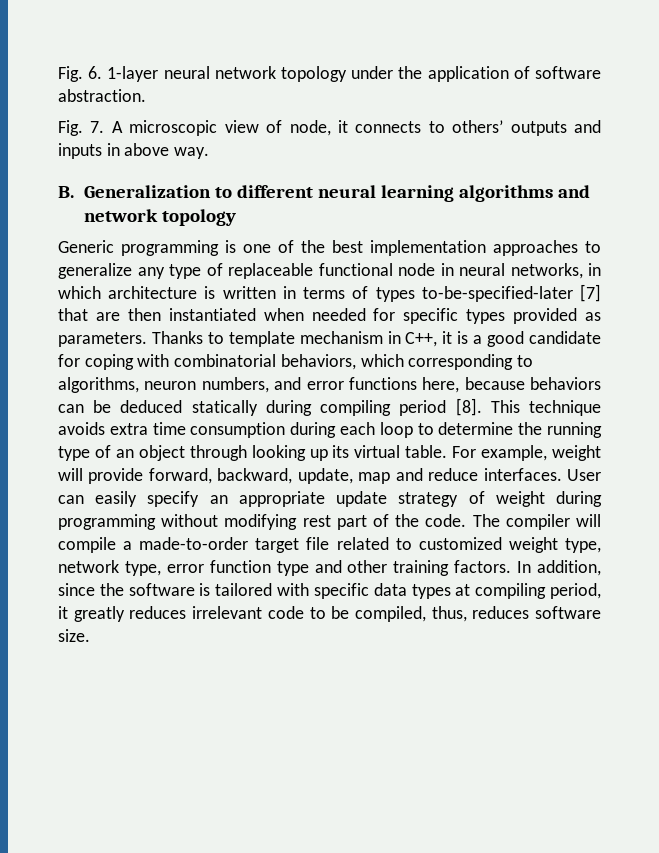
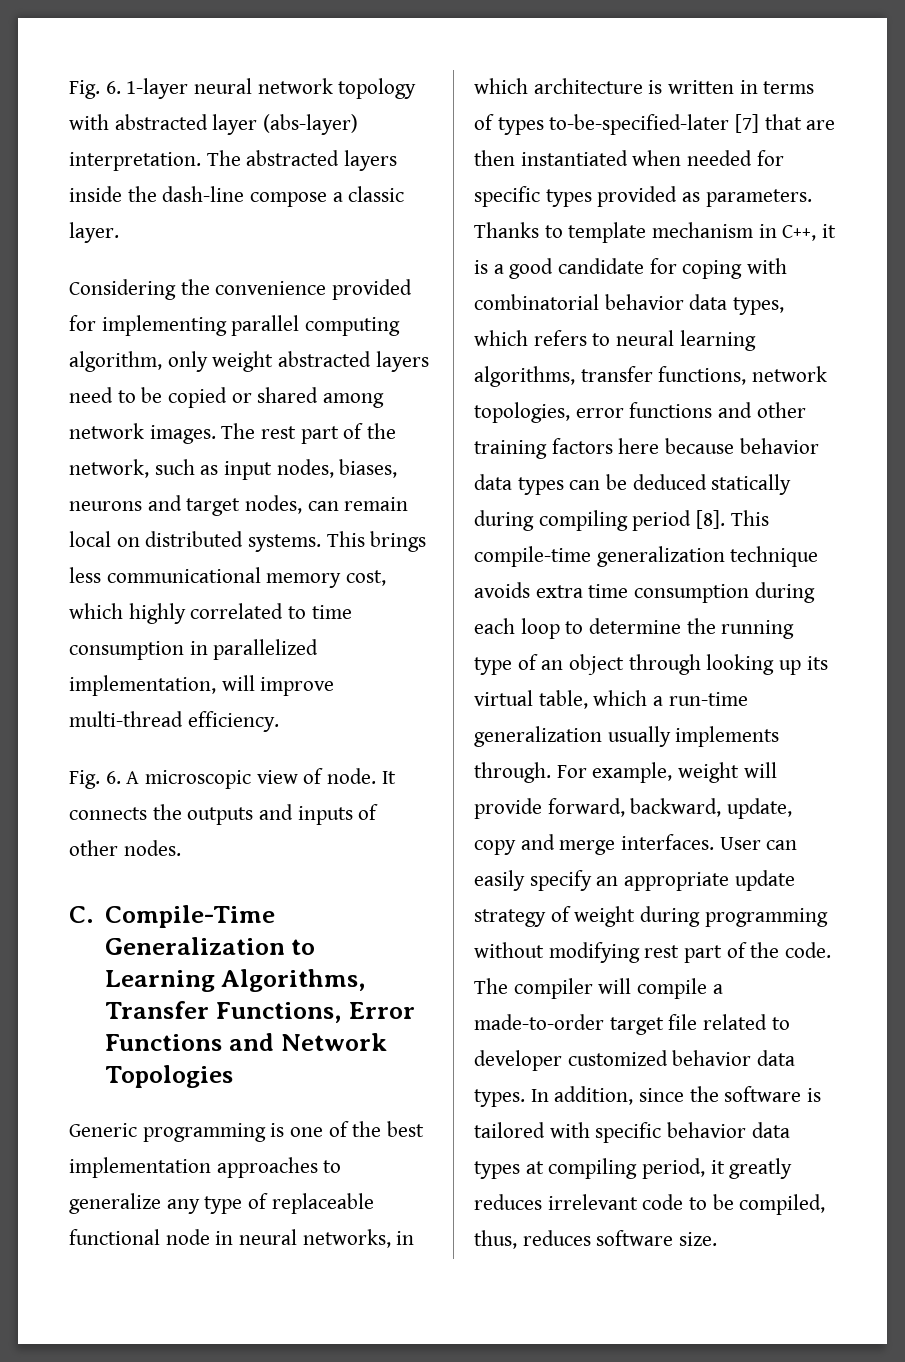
[351,66,601,82] [58,89,146,102] [58,120,105,136] under the application of software abstraction. // Fig. 7. -> [69,114,359,135] [69,150,398,171] [69,186,405,207] [69,222,119,243] [69,279,413,300] [69,315,401,336] [69,351,429,372] [69,387,385,408] [69,423,397,444] [69,459,398,480] [69,495,409,516] [69,531,427,552] [69,567,387,588] [69,603,352,624] [69,639,319,660] [69,675,335,696] [69,711,279,732] [69,770,121,789] with abstracted layer (abs-layer) interpretation. The abstracted layers inside the dash-line compose a classic layer. // Considering the convenience provided for implementing parallel computing algorithm, only weight abstracted layers need to be copied or shared among network images. The rest part of the network, such as input nodes, biases, neurons and target nodes, can remain local on distributed systems. This brings less communicational memory cost, which highly correlated to time consumption in parallelized implementation, will improve multi-thread efficiency. // Fig. 6.
[289,120,602,136] [58,143,210,159] [58,185,590,202] [83,209,236,226] node, it connects to others’ outputs and inputs in above way. // B. Generalization to different neural learning algorithms and network topology -> [327,768,396,784] [69,804,379,825] [69,840,181,856] [69,905,276,928] [104,937,316,955] [104,969,367,992] [104,1001,416,1023] [104,1033,388,1051] [104,1065,234,1088] node. It connects the outputs and inputs of other nodes. // C. Compile-Time Generalization to Learning Algorithms, Transfer Functions, Error Functions and Network Topologies
[280,354,534,370] [58,377,601,393] behaviors, which corresponding to algorithms, neuron numbers, and error functions here, because behaviors -> [604,294,785,315] [474,330,756,351] [474,366,828,387] [474,402,806,423] [474,438,819,459] [474,474,564,495] behavior data types, which refers to neural learning algorithms, transfer functions, network topologies, error functions and other training factors here because behavior data types
(520, 406) none -> [474,546,725,567] compile-time generalization
[405,445,448,458] table. -> [538,690,748,709] [474,726,780,747] [474,762,551,783] table, which a run-time generalization usually implements through.
[358,468,479,484] map and reduce -> [474,834,616,855] copy and merge
[418,537,601,553] [58,560,512,576] customized weight type, network type, error function type and other training factors. -> [474,1050,796,1071] [474,1089,525,1107] developer customized behavior data types.
(369, 591) none -> [667,1122,747,1138] behavior

